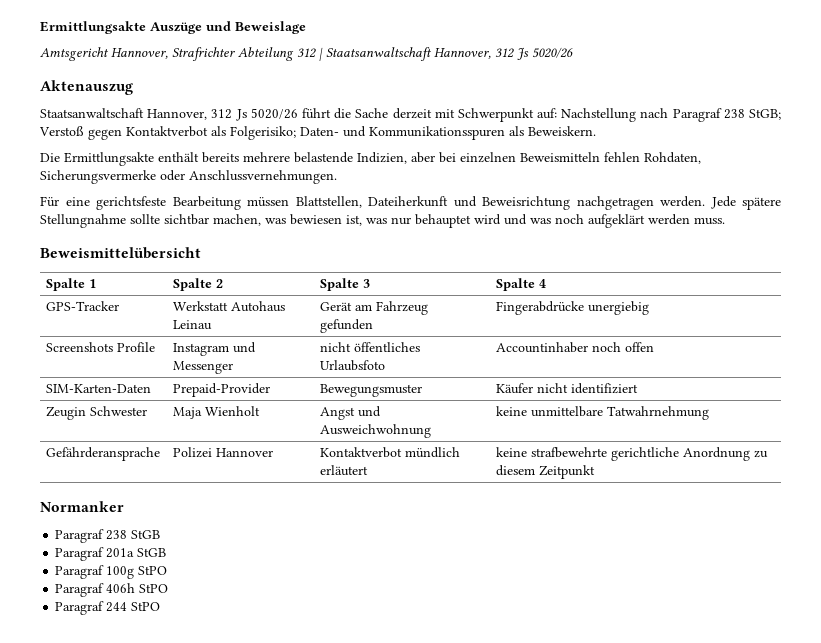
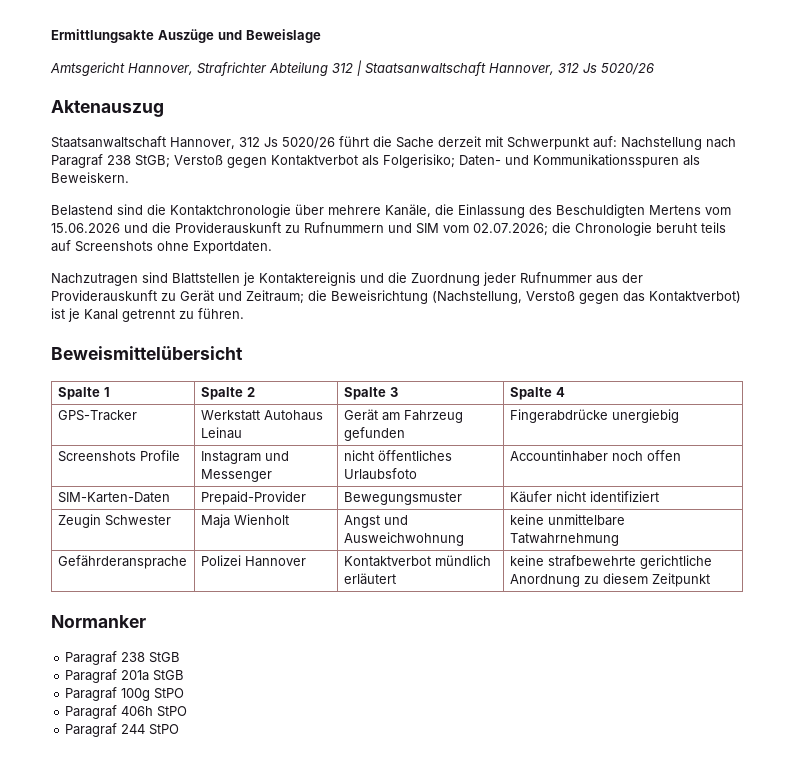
[40,152,701,166] [40,170,337,184] [40,196,781,210] [40,214,725,228] Die Ermittlungsakte enthält bereits mehrere belastende Indizien, aber bei einzelnen Beweismitteln fehlen Rohdaten, Sicherungsvermerke oder Anschlussvernehmungen. // Für eine gerichtsfeste Bearbeitung müssen Blattstellen, Dateiherkunft und Beweisrichtung nachgetragen werden. Jede spätere Stellungnahme sollte sichtbar machen, was bewiesen ist, was nur behauptet wird und was noch aufgeklärt werden muss. -> [51,204,731,218] [51,222,726,236] [51,240,272,254] [51,272,643,286] [51,290,741,304] [51,308,244,322] Belastend sind die Kontaktchronologie über mehrere Kanäle, die Einlassung des Beschuldigten Mertens vom 15.06.2026 und die Providerauskunft zu Rufnummern und SIM vom 02.07.2026; die Chronologie beruht teils auf Screenshots ohne Exportdaten. // Nachzutragen sind Blattstellen je Kontaktereignis und die Zuordnung jeder Rufnummer aus der Providerauskunft zu Gerät und Zeitraum; die Beweisrichtung (Nachstellung, Verstoß gegen das Kontaktverbot) ist je Kanal getrennt zu führen.

